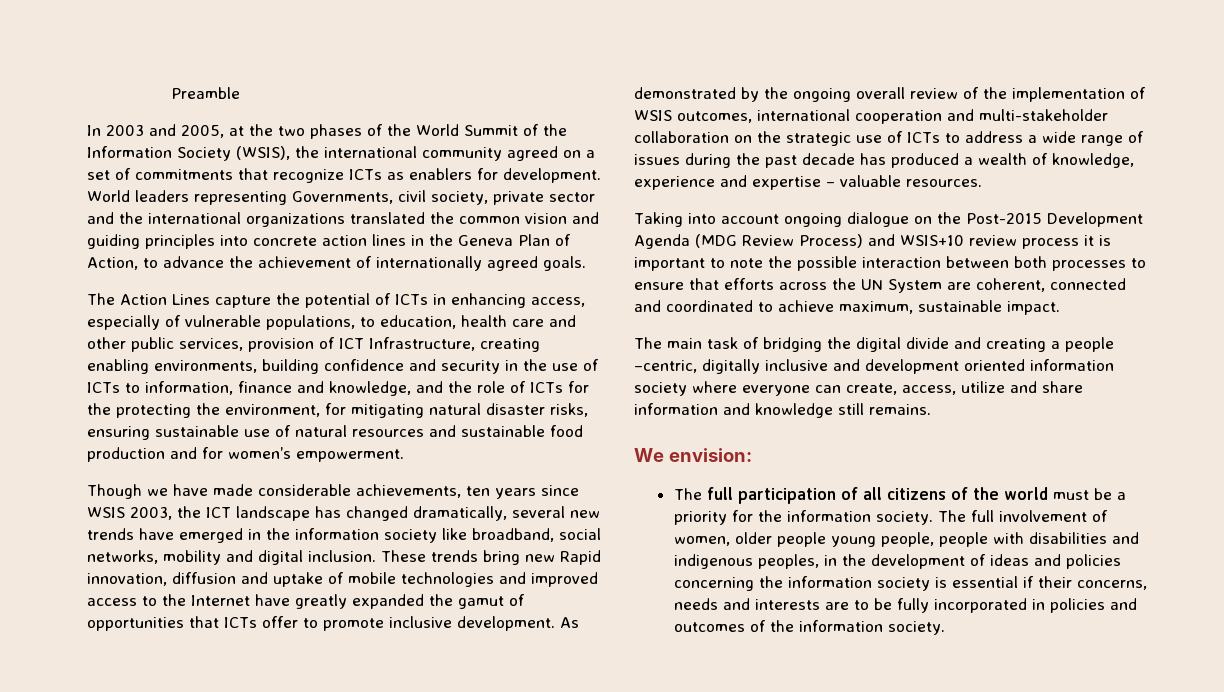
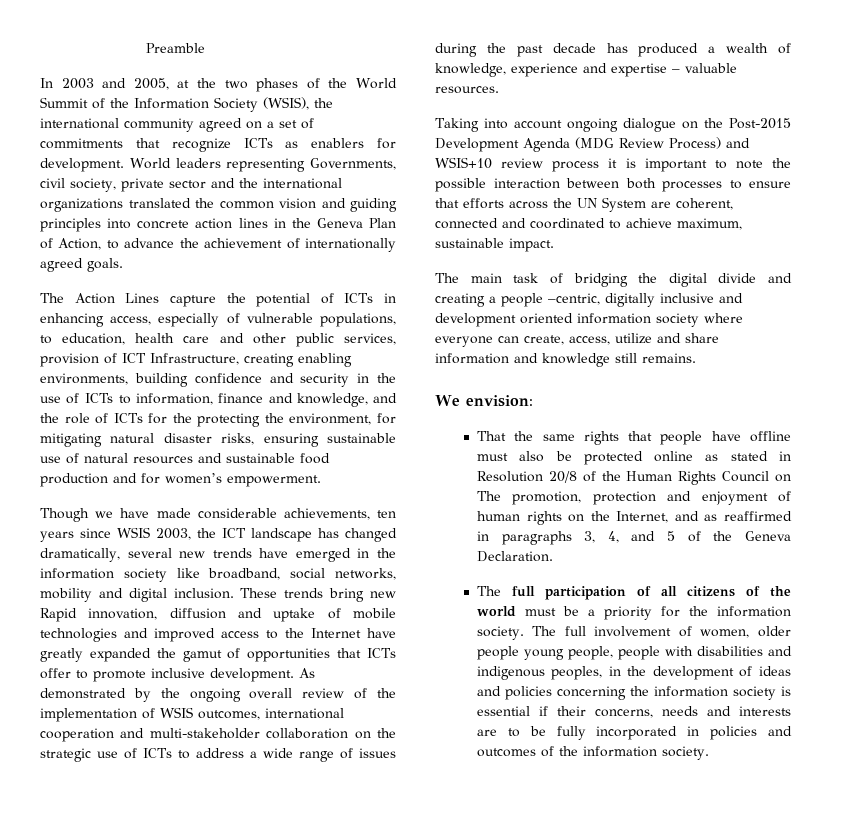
(752, 455) none -> [476,431,791,445] [476,451,791,465] [476,471,791,485] [476,491,791,505] [476,511,792,525] [476,531,791,545] [476,551,553,562] // That the same rights that people have offline must also be protected online as stated in Resolution 20/8 of the Human Rights Council on The promotion, protection and enjoyment of human rights on the Internet, and as reaffirmed in paragraphs 3, 4, and 5 of the Geneva Declaration.

